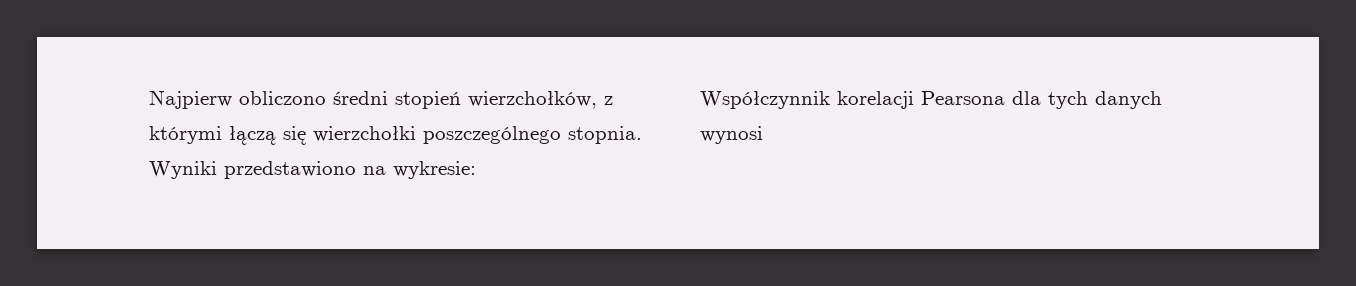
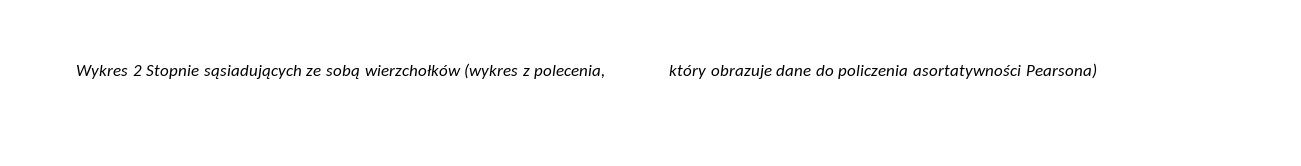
[149,90,613,109] [149,126,642,145] [149,161,476,179] [700,91,1162,109] [700,126,763,144] Najpierw obliczono średni stopień wierzchołków, z którymi łączą się wierzchołki poszczególnego stopnia. Wyniki przedstawiono na wykresie: // Współczynnik korelacji Pearsona dla tych danych wynosi -> [76,63,1097,79] Wykres 2 Stopnie sąsiadujących ze sobą wierzchołków (wykres z polecenia, który obrazuje dane do policzenia asortatywności Pearsona)

